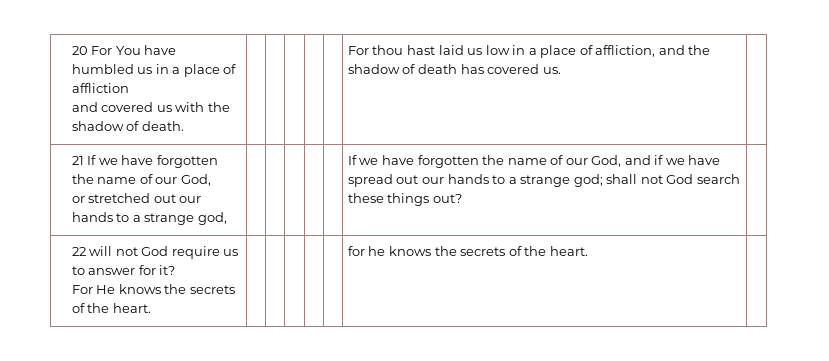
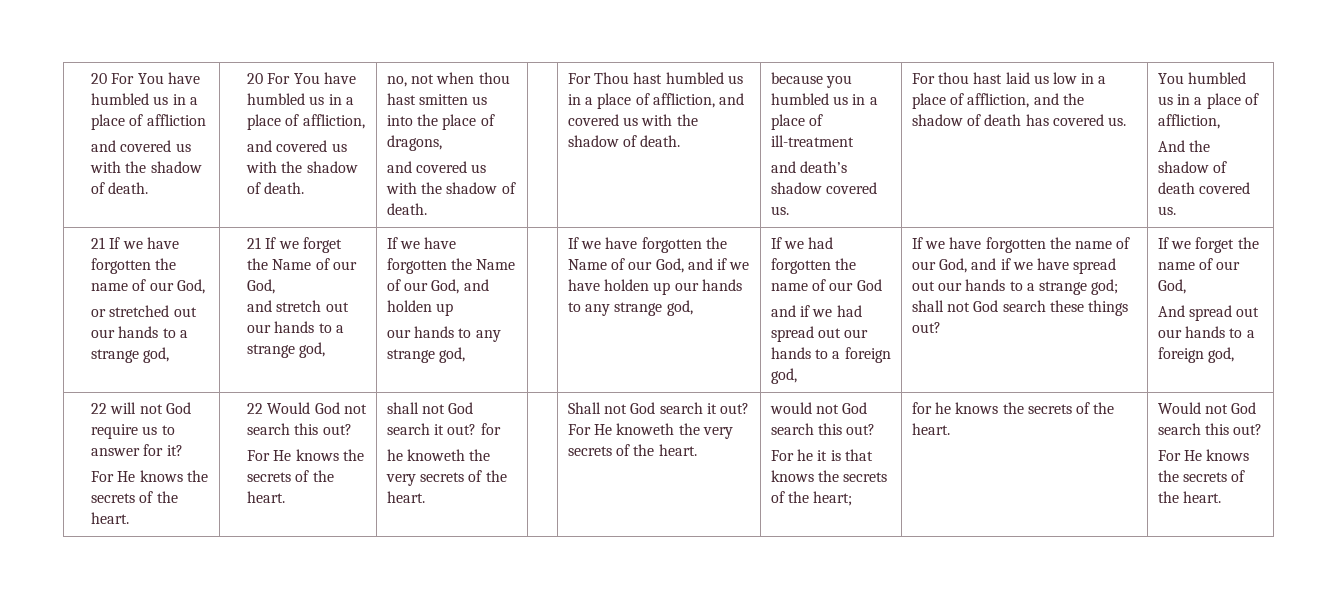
(184, 126) | | | | -> [247,72,356,84] [247,93,354,105] [247,114,365,130] [247,140,347,152] [246,161,358,173] [247,182,305,194] [387,72,510,87] [387,93,488,105] [387,114,495,130] [387,135,443,151] [387,161,487,173] [386,182,516,194] [387,203,428,215] [568,72,743,84] [568,93,744,109] [568,114,698,126] [568,135,681,147] [771,72,853,88] [771,93,878,105] [771,114,824,130] [771,135,855,147] [771,161,848,173] [771,182,878,194] [771,206,790,215] 20 For You have humbled us in a place of affliction, // and covered us with the shadow of death. | no, not when thou hast smitten us into the place of dragons, // and covered us with the shadow of death. | | For Thou hast humbled us in a place of affliction, and covered us with the shadow of death. | because you humbled us in a place of ill-treatment // and death’s shadow covered us.
(561, 70) none -> [1158,72,1247,84] [1158,93,1259,109] [1158,114,1221,129] [1158,140,1211,152] [1158,161,1228,173] [1158,182,1251,194] [1158,206,1177,215] You humbled us in a place of affliction, // And the shadow of death covered us.
(227, 218) | | | | -> [247,237,342,253] [247,258,357,270] [247,279,276,294] [247,300,349,312] [247,321,344,333] [247,342,326,358] [387,237,457,249] [387,258,516,274] [387,279,489,294] [387,300,454,316] [387,326,501,342] [387,347,466,363] [568,237,727,253] [568,258,750,273] [568,279,742,295] [568,300,693,316] [771,237,834,249] [771,258,857,274] [771,279,882,291] [771,305,862,317] [771,326,869,342] [771,347,891,363] [771,368,798,384] 21 If we forget the Name of our God, // and stretch out our hands to a strange god, | If we have forgotten the Name of our God, and holden up // our hands to any strange god, | | If we have forgotten the Name of our God, and if we have holden up our hands to any strange god, | If we had forgotten the name of our God // and if we had spread out our hands to a foreign god,
(462, 198) none -> [1158,237,1259,253] [1158,258,1241,270] [1158,279,1187,294] [1158,305,1260,321] [1158,326,1255,338] [1158,347,1235,363] If we forget the name of our God, // And spread out our hands to a foreign god,
(151, 308) | | | | -> [247,402,367,414] [247,423,352,435] [247,449,364,461] [247,470,334,482] [247,491,286,503] [387,402,474,414] [387,423,501,435] [387,449,491,461] [386,470,507,486] [387,491,426,503] [568,402,749,414] [568,423,733,439] [568,444,697,456] [770,402,868,414] [771,423,876,435] [771,449,873,461] [771,470,888,482] [771,491,853,506] 22 Would God not search this out? // For He knows the secrets of the heart. | shall not God search it out? for // he knoweth the very secrets of the heart. | | Shall not God search it out? For He knoweth the very secrets of the heart. | would not God search this out? // For he it is that knows the secrets of the heart;
(588, 251) none -> [1158,402,1257,414] [1158,423,1263,435] [1158,449,1250,461] [1158,470,1246,482] [1158,491,1222,503] Would not God search this out? // For He knows the secrets of the heart.

